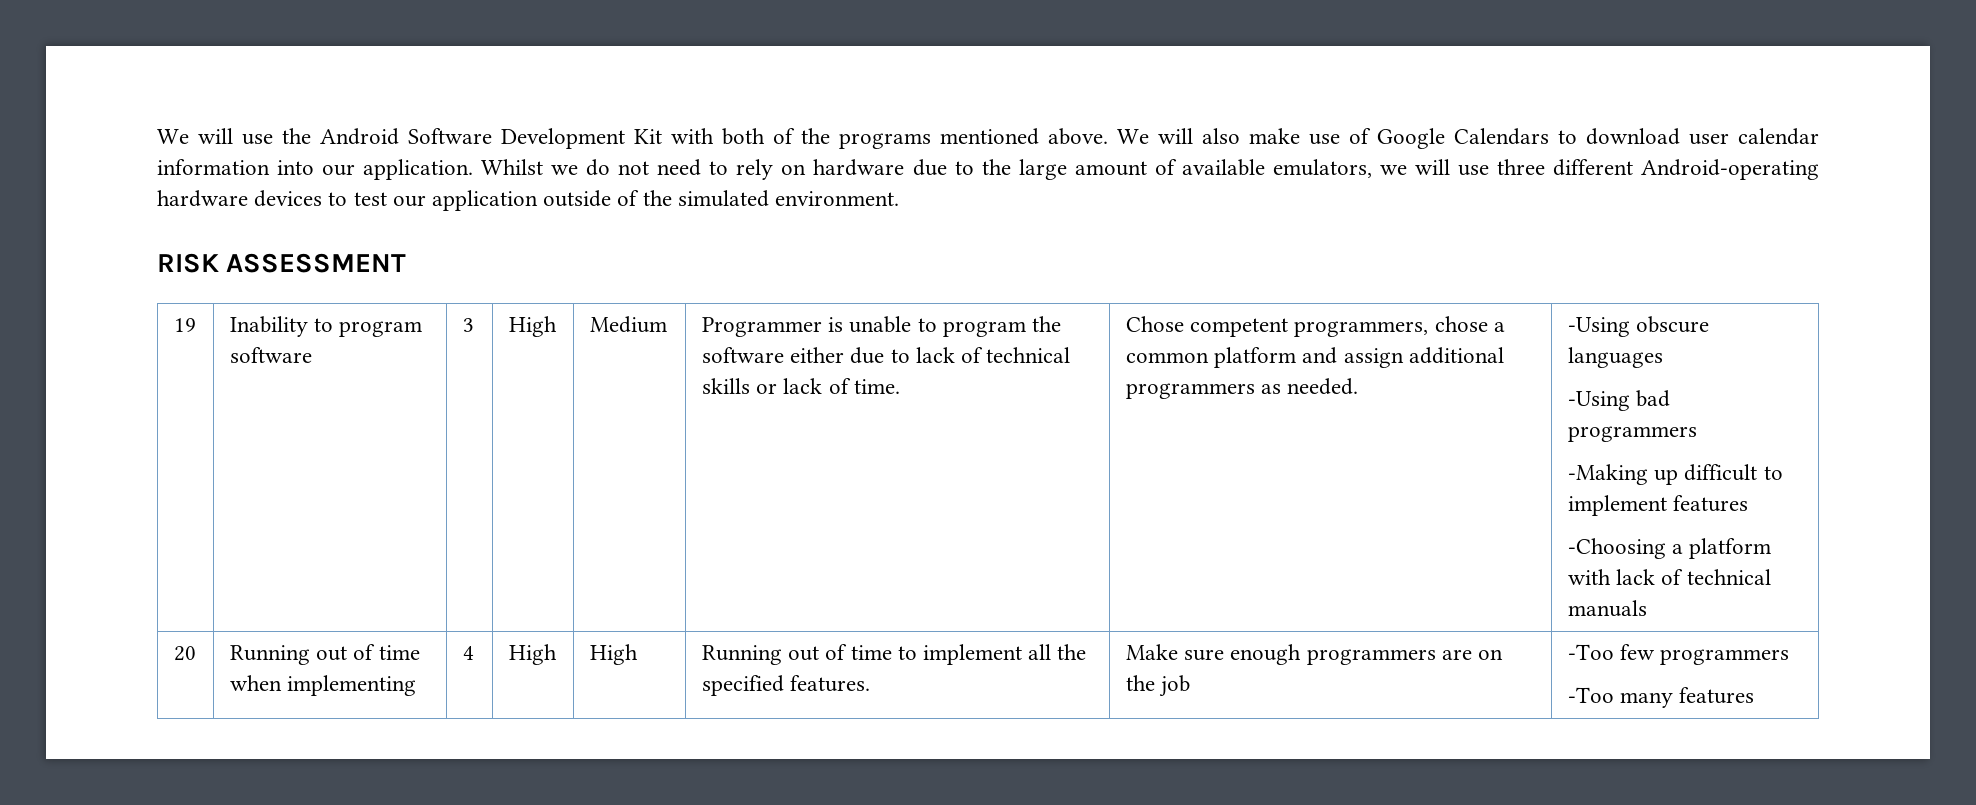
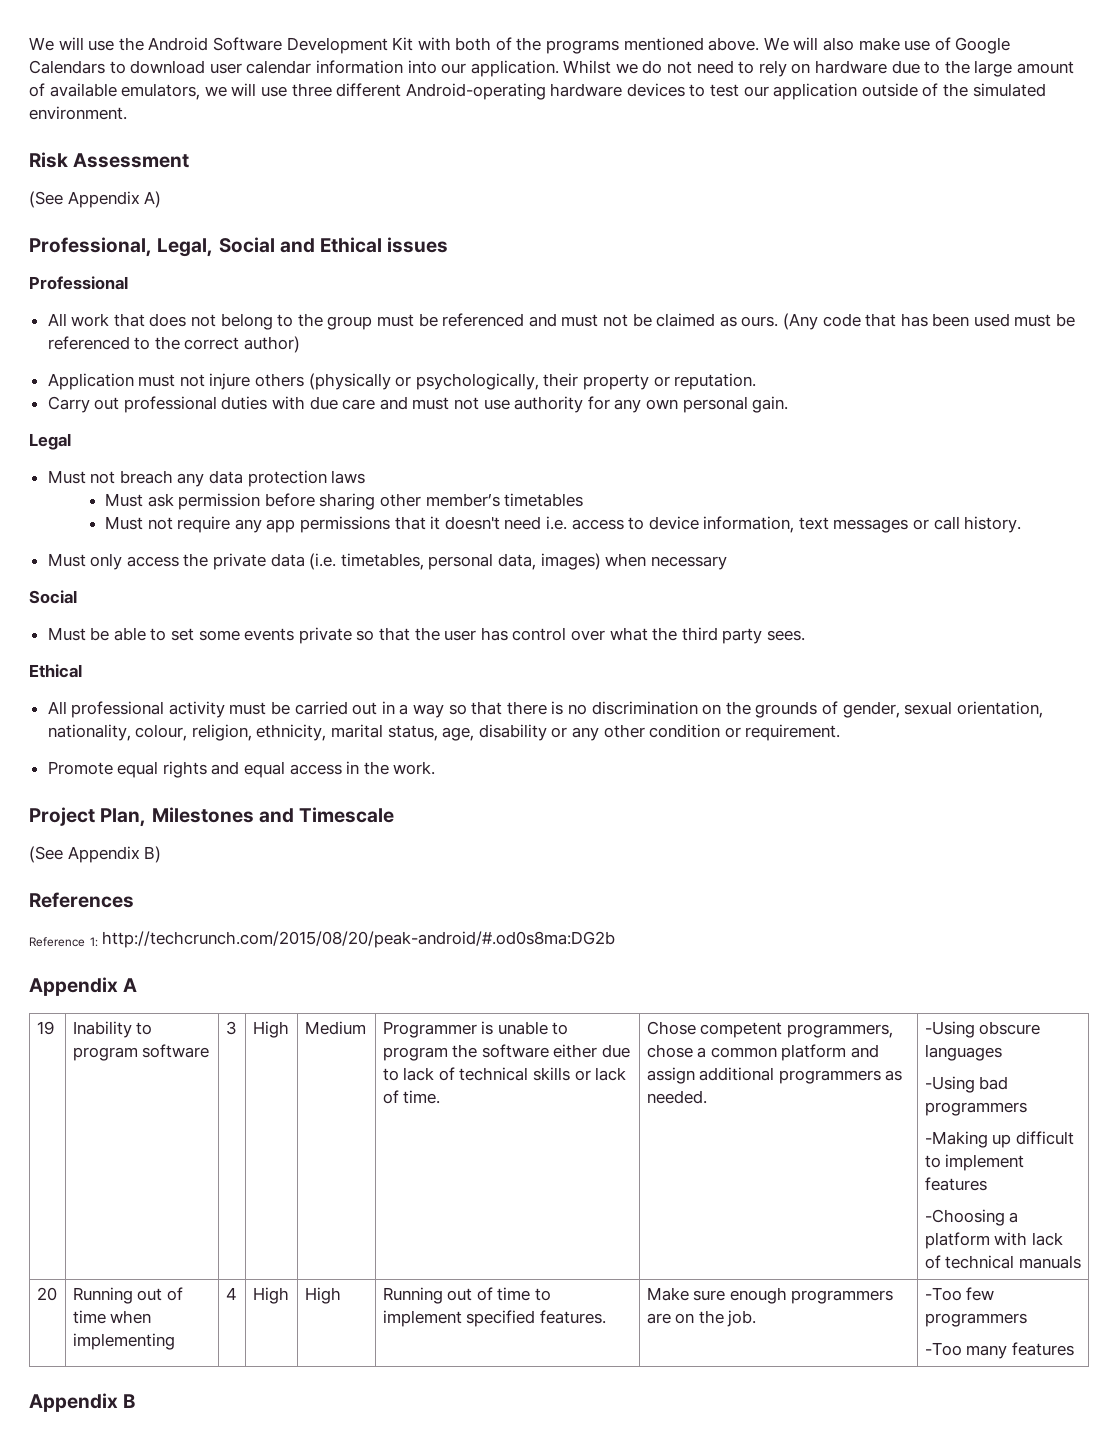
[157,253,407,273] RISK ASSESSMENT -> [29,152,190,168] [29,191,162,208] [29,237,449,257] [29,276,128,290] [47,313,1076,330] [47,336,301,353] [47,373,757,390] [47,396,789,413] [29,433,71,450] [47,470,366,487] [105,493,584,510] [105,516,1022,533] [47,553,727,570] [29,590,77,604] [47,627,805,644] [29,664,82,678] [47,701,1043,718] [47,724,841,741] [47,761,436,778] [29,807,395,827] [29,846,162,863] [29,892,134,908] [29,931,616,948] [29,977,138,996] Risk Assessment // (See Appendix A) // Professional, Legal, Social and Ethical issues // Professional // All work that does not belong to the group must be referenced and must not be claimed as ours. (Any code that has been used must be referenced to the correct author) // Application must not injure others (physically or psychologically, their property or reputation. // Carry out professional duties with due care and must not use authority for any own personal gain. // Legal // Must not breach any data protection laws // Must ask permission before sharing other member’s timetables // Must not require any app permissions that it doesn't need i.e. access to device information, text messages or call history. // Must only access the private data (i.e. timetables, personal data, images) when necessary // Social // Must be able to set some events private so that the user has control over what the third party sees. // Ethical // All professional activity must be carried out in a way so that there is no discrimination on the grounds of gender, sexual orientation, nationality, colour, religion, ethnicity, marital status, age, disability or any other condition or requirement. // Promote equal rights and equal access in the work. // Project Plan, Milestones and Timescale // (See Appendix B) // References // Reference 1: http://techcrunch.com/2015/08/20/peak-android/#.od0s8ma:DG2b // Appendix A
[1028,644,1087,660] all the -> (462, 1318) none
[1159,675,1191,697] job -> [727,1310,757,1327] job.
(1755, 695) none -> [29,1393,136,1412] // Appendix B

